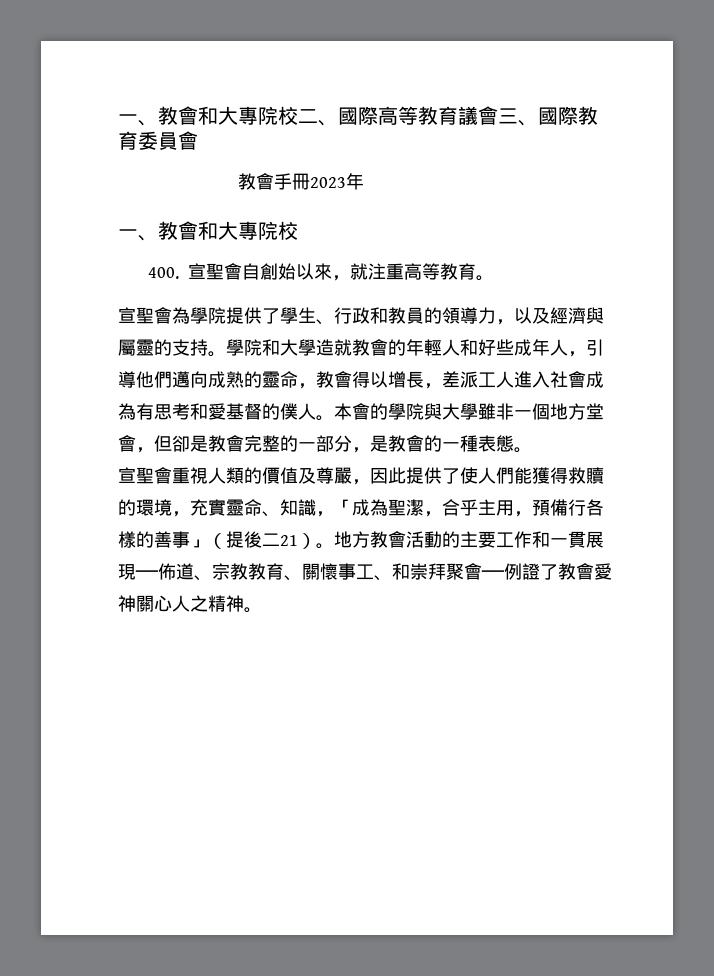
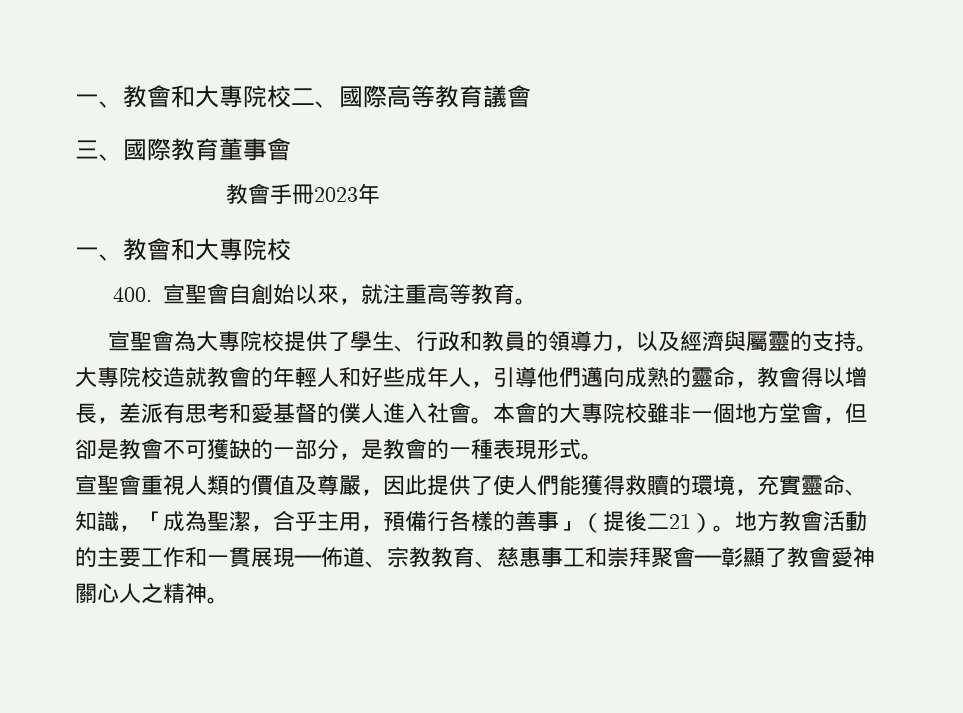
(498, 115) none -> (531, 96) //
[138,131,178,150] 委員 -> [219,138,267,161] 董事
[190,307,226,324] 學院 -> [196,331,285,352] 大專院校
[226,339,316,356] 學院和大學 -> [75,367,163,388] 大專院校
[478,371,604,388] [118,403,136,420] 工人進入社會成為 -> (163, 413) none
[316,403,478,421] 。本會的學院與大學 -> [383,402,647,424] 進入社會。本會的大專院校
[244,435,280,452] 完整 -> [163,439,251,459] 不可獲缺
[496,435,514,452] 態 -> [515,439,581,459] 現形式
[302,563,392,581] 關懷事工、 -> [497,547,585,568] 慈惠事工
[504,563,540,580] 例證 -> [721,547,765,568] 彰顯

